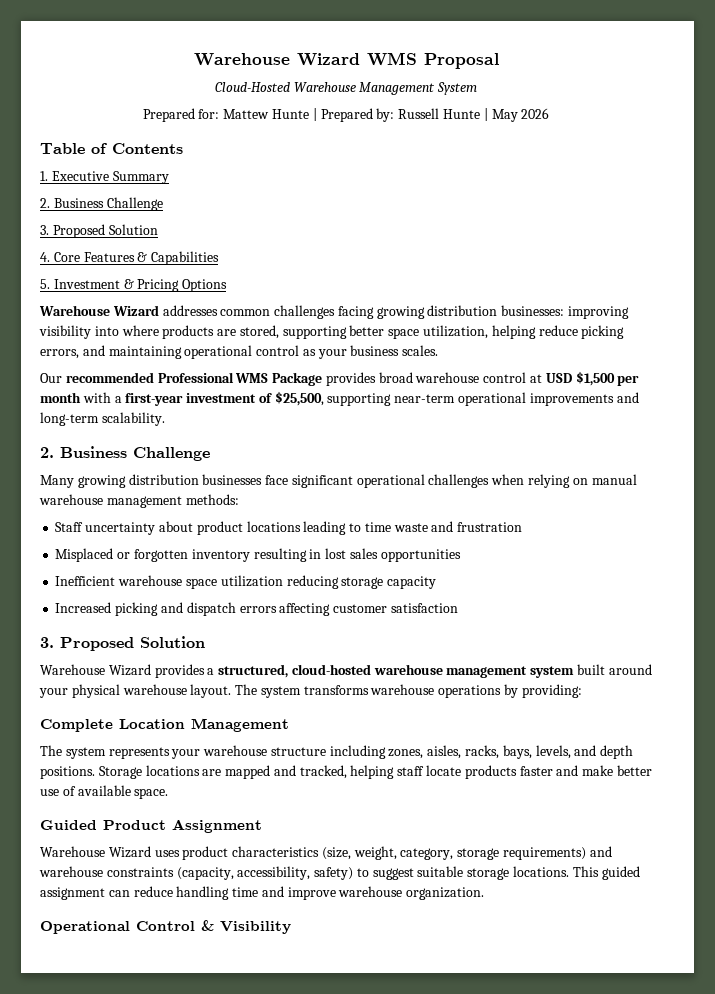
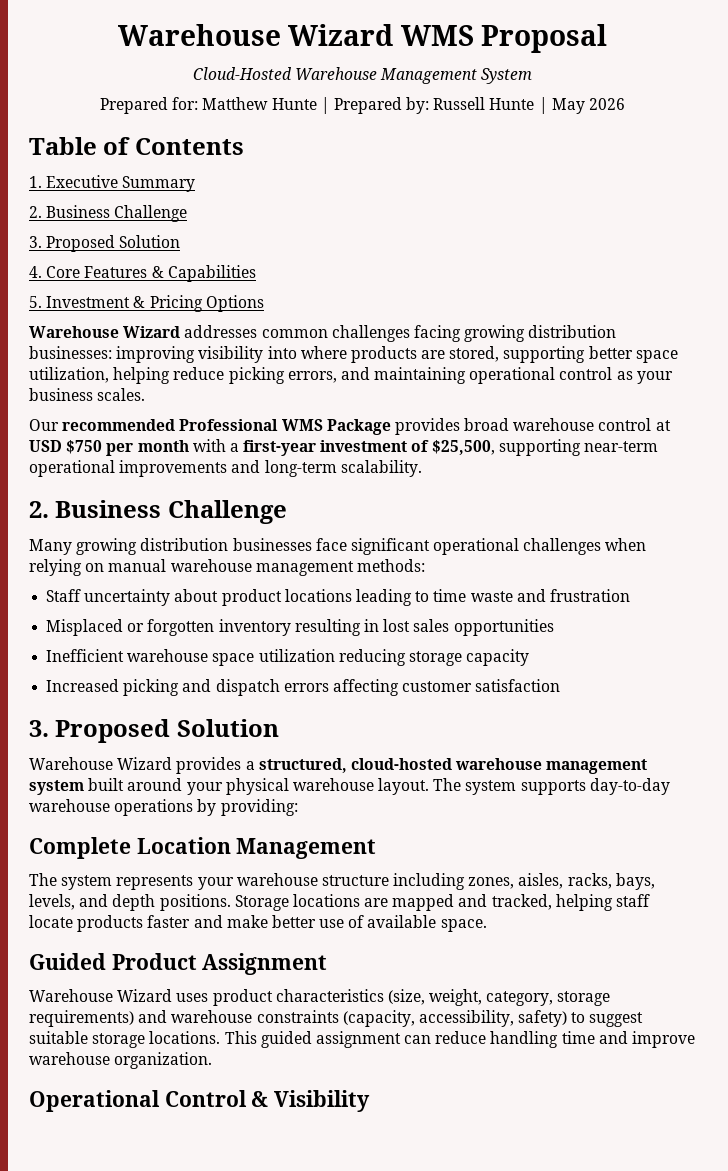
[223,109,270,119] Mattew -> [202,97,269,110] Matthew
[575,371,615,386] $1,500 -> [66,440,103,454] $750
[303,685,369,695] transforms -> [520,778,670,795] supports day-to-day

